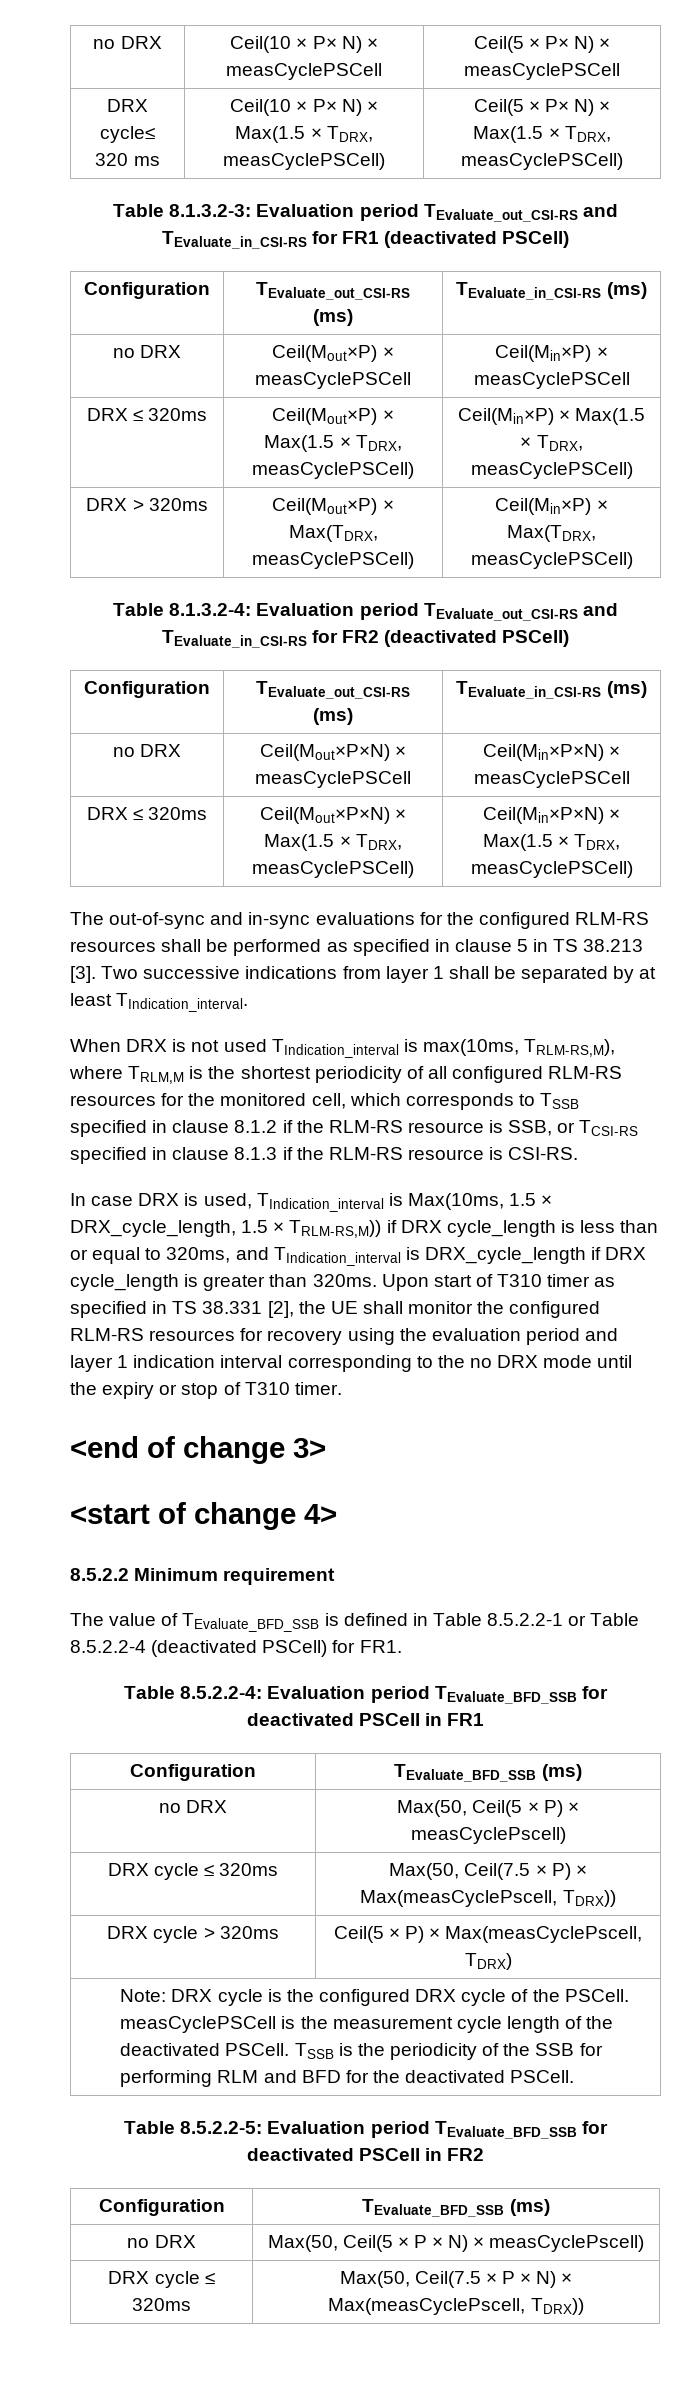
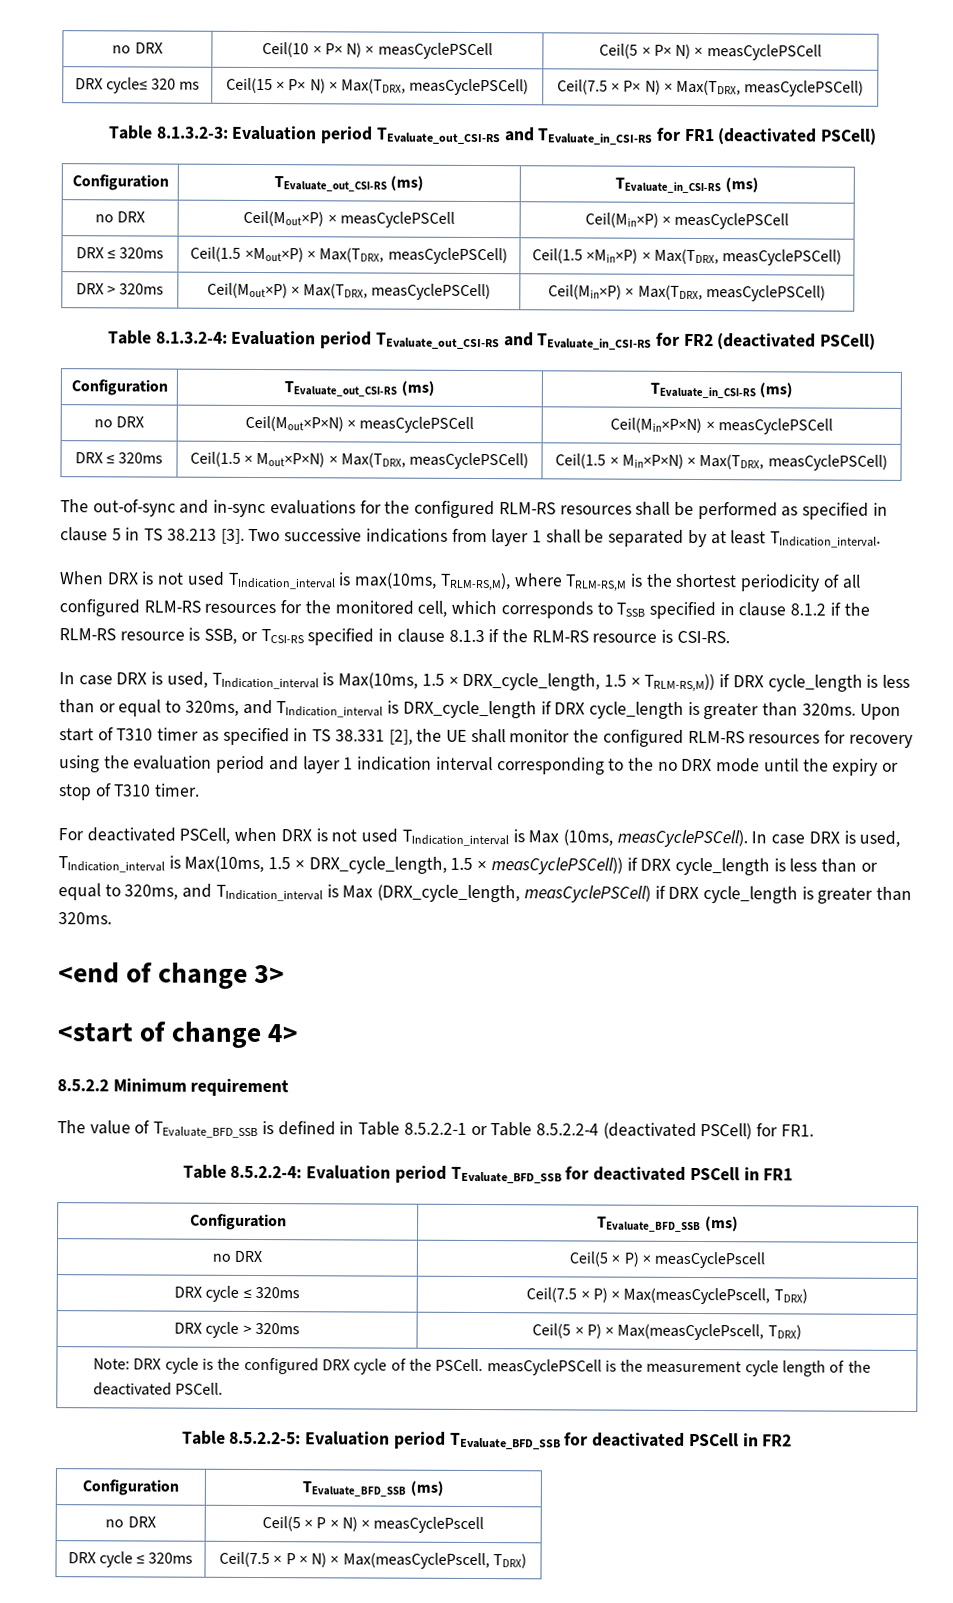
[230,99,378,116] [235,126,373,143] [223,153,385,170] [473,99,611,116] [473,126,611,143] Ceil(10 × P× N) × Max(1.5 × TDRX, measCyclePSCell) | Ceil(5 × P× N) × Max(1.5 × TDRX, -> [225,77,530,96] [556,79,742,96] Ceil(15 × P× N) × Max(TDRX, measCyclePSCell) | Ceil(7.5 × P× N) × Max(TDRX,
[272,408,394,425] [264,435,402,452] [252,462,414,479] [457,408,646,425] [520,435,583,451] Ceil(Mout×P) × Max(1.5 × TDRX, measCyclePSCell) | Ceil(Min×P) × Max(1.5 × TDRX, -> [190,246,508,265] [531,248,719,265] Ceil(1.5 ×Mout×P) × Max(TDRX, measCyclePSCell) | Ceil(1.5 ×Min×P) × Max(TDRX,
[259,807,407,824] [264,834,402,851] [252,861,414,878] [482,807,621,824] [482,834,621,851] Ceil(Mout×P×N) × Max(1.5 × TDRX, measCyclePSCell) | Ceil(Min×P×N) × Max(1.5 × TDRX, -> [189,451,530,470] [555,453,765,470] Ceil(1.5 × Mout×P×N) × Max(TDRX, measCyclePSCell) | Ceil(1.5 × Min×P×N) × Max(TDRX,
[128,1066,185,1084] TRLM,M -> [565,574,628,592] TRLM-RS,M
(342, 1388) none -> [58,827,901,848] [58,855,878,876] [58,883,913,904] [58,912,112,925] // For deactivated PSCell, when DRX is not used TIndication_interval is Max (10ms, measCyclePSCell). In case DRX is used, TIndication_interval is Max(10ms, 1.5 × DRX_cycle_length, 1.5 × measCyclePSCell)) if DRX cycle_length is less than or equal to 320ms, and TIndication_interval is Max (DRX_cycle_length, measCyclePSCell) if DRX cycle_length is greater than 320ms.
[397,1800,579,1817] [410,1827,566,1844] [107,1863,279,1880] [389,1863,460,1880] Max(50, Ceil(5 × P) × measCyclePscell) // DRX cycle ≤ 320ms | Max(50, -> [568,1251,766,1269] [174,1285,300,1302] Ceil(5 × P) × measCyclePscell // DRX cycle ≤ 320ms |
[562,1890,616,1907] TDRX)) -> [773,1288,808,1304] TDRX)
[294,2043,603,2060] [120,2070,575,2087] TSSB is the periodicity of the SSB for performing RLM and BFD for the deactivated PSCell. -> (224, 1388) none
[267,2235,338,2252] Max(50, -> (156, 1522) none
[489,2235,645,2252] [108,2271,215,2288] [132,2298,191,2311] [339,2271,410,2288] measCyclePscell) // DRX cycle ≤ 320ms | Max(50, -> [373,1516,485,1534] [67,1551,194,1568] measCyclePscell // DRX cycle ≤ 320ms |
[530,2298,584,2315] TDRX)) -> [493,1553,528,1569] TDRX)

